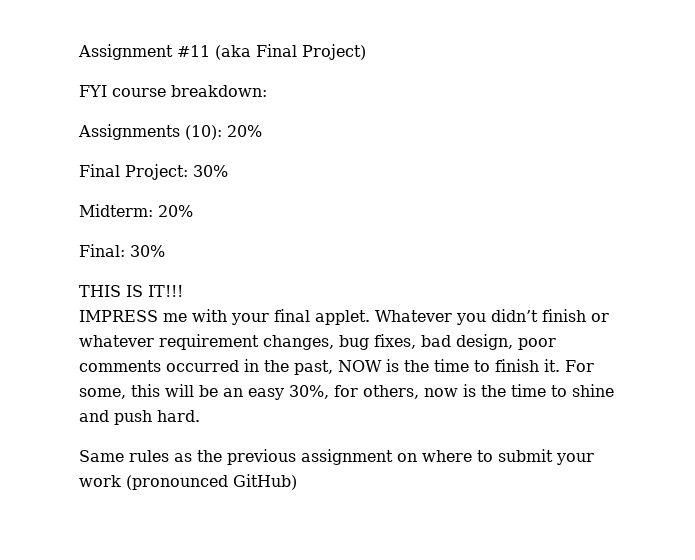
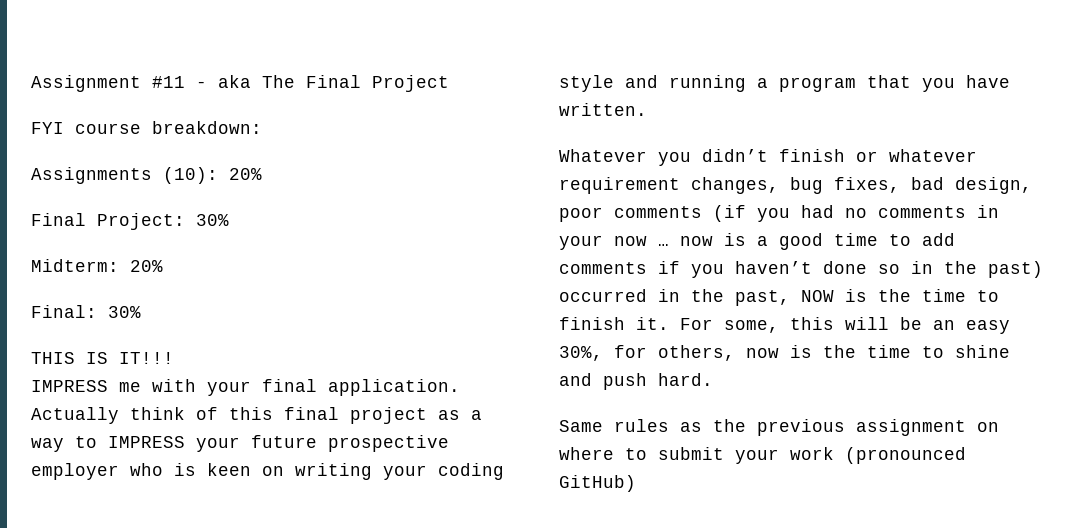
[215,44,366,60] (aka Final Project) -> [196,75,449,92] - aka The Final Project
[315,310,370,325] applet. -> [328,379,460,396] [31,407,482,424] [31,435,449,452] [31,463,504,480] [559,75,1010,92] [559,103,647,116] application. Actually think of this final project as a way to IMPRESS your future prospective employer who is keen on writing your coding style and running a program that you have written. //
(161, 366) none -> [713,205,999,222] [559,233,955,250] [559,261,1043,278] (if you had no comments in your now … now is a good time to add comments if you haven’t done so in the past)

